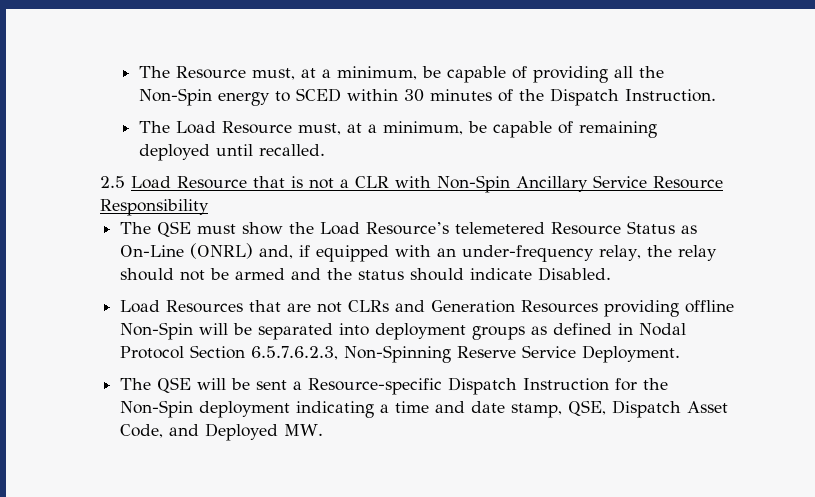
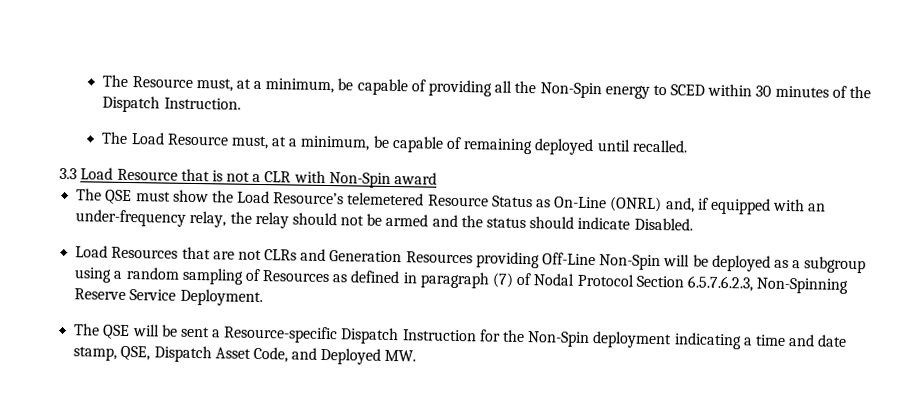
[100,176,126,188] 2.5 -> [59,167,78,180] 3.3
[516,175,724,192] [100,199,210,216] Ancillary Service Resource Responsibility -> [393,172,437,185] award
[684,300,734,313] offline -> [542,252,597,266] Off-Line
[257,323,633,340] separated into deployment groups as defined in -> [711,254,867,274] [74,266,533,289] deployed as a subgroup using a random sampling of Resources as defined in paragraph (7) of

